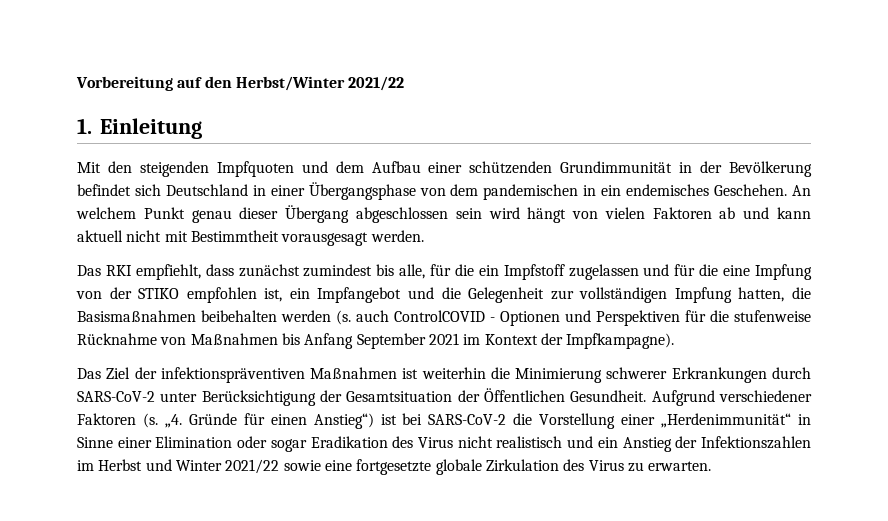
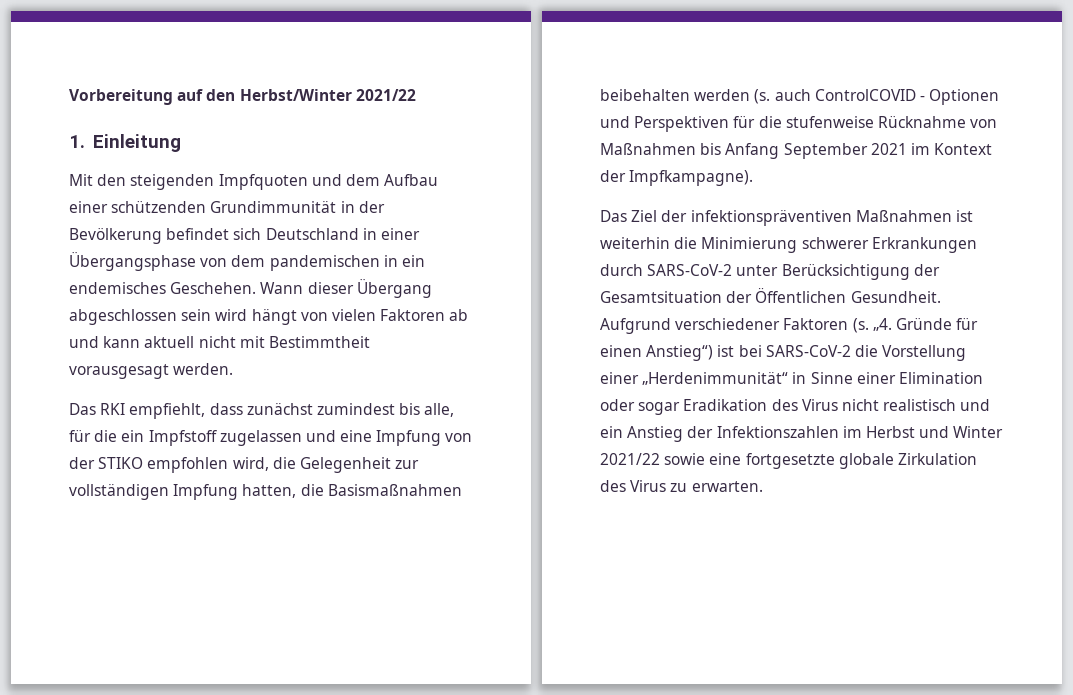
[791,185,811,196] [76,207,232,223] An welchem Punkt genau -> [260,282,304,294] Wann
[674,264,719,276] für die -> (336, 436) none
[264,287,434,303] ist, ein Impfangebot und -> [232,457,269,471] wird,

